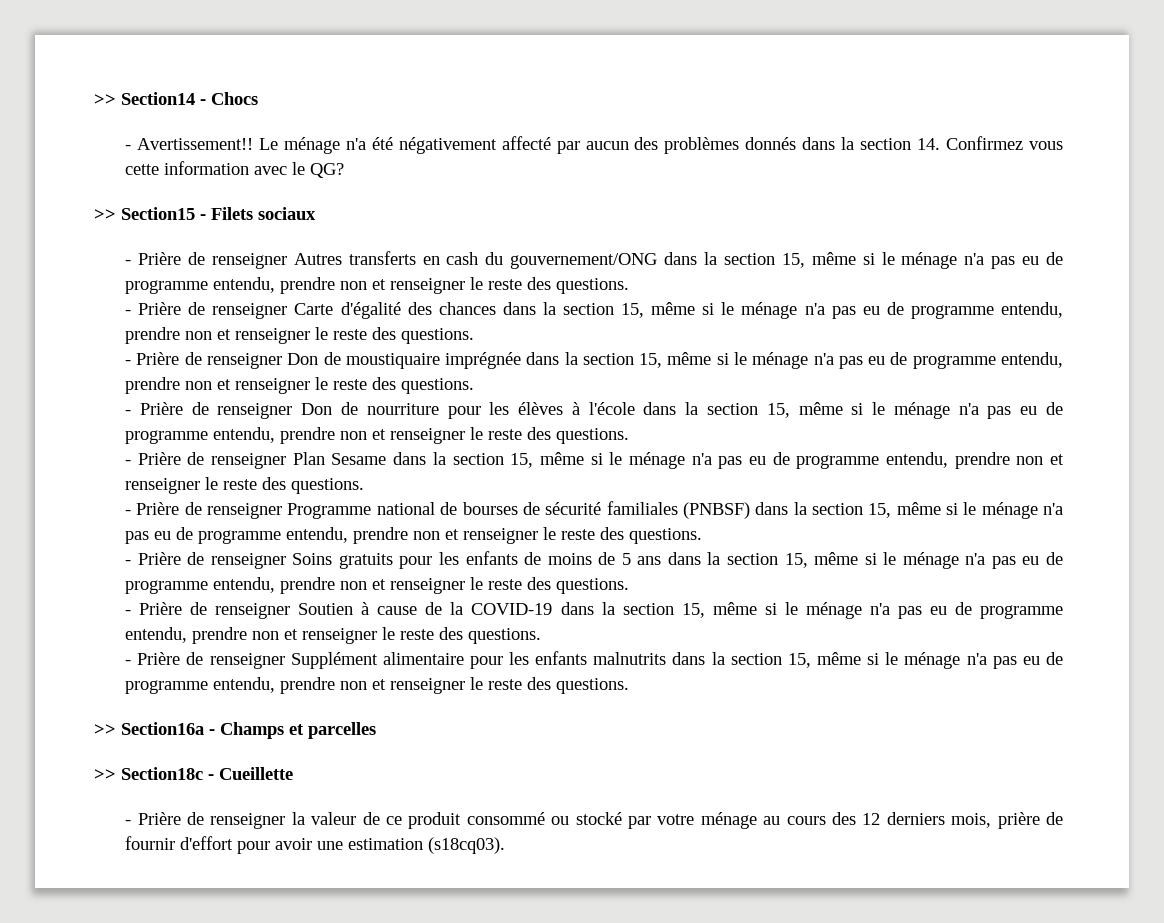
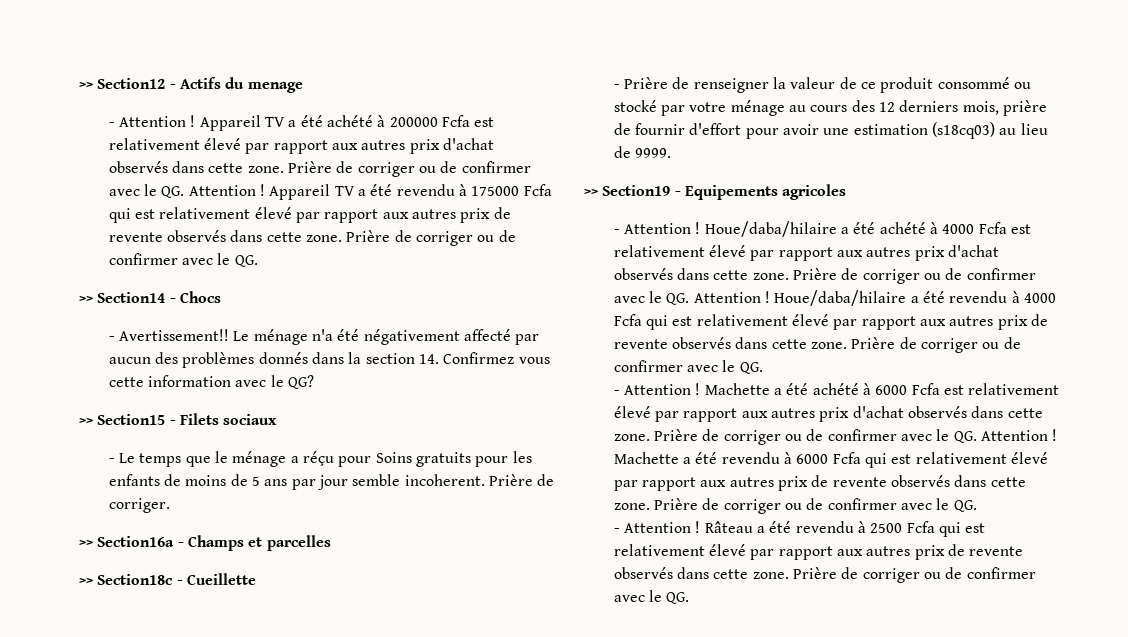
[94,94,116,105] >> -> [79,77,303,93] [108,115,495,131] [108,138,495,154] [108,161,531,177] [108,184,552,200] [108,207,511,223] [108,230,516,246] [108,253,258,267] [79,296,93,303] >> Section12 - Actifs du menage // - Attention ! Appareil TV a été achété à 200000 Fcfa est relativement élevé par rapport aux autres prix d'achat observés dans cette zone. Prière de corriger ou de confirmer avec le QG. Attention ! Appareil TV a été revendu à 175000 Fcfa qui est relativement élevé par rapport aux autres prix de revente observés dans cette zone. Prière de corriger ou de confirmer avec le QG. // >>
[137,251,1063,269] [125,277,630,294] [125,302,1063,319] [125,327,475,344] [125,352,1064,369] [125,377,475,394] [125,402,1063,419] [125,427,630,444] [125,452,1064,469] [125,477,365,494] [125,501,1064,519] [125,527,703,544] [125,552,286,569] Prière de renseigner Autres transferts en cash du gouvernement/ONG dans la section 15, même si le ménage n'a pas eu de programme entendu, prendre non et renseigner le reste des questions. // - Prière de renseigner Carte d'égalité des chances dans la section 15, même si le ménage n'a pas eu de programme entendu, prendre non et renseigner le reste des questions. // - Prière de renseigner Don de moustiquaire imprégnée dans la section 15, même si le ménage n'a pas eu de programme entendu, prendre non et renseigner le reste des questions. // - Prière de renseigner Don de nourriture pour les élèves à l'école dans la section 15, même si le ménage n'a pas eu de programme entendu, prendre non et renseigner le reste des questions. // - Prière de renseigner Plan Sesame dans la section 15, même si le ménage n'a pas eu de programme entendu, prendre non et renseigner le reste des questions. // - Prière de renseigner Programme national de bourses de sécurité familiales (PNBSF) dans la section 15, même si le ménage n'a pas eu de programme entendu, prendre non et renseigner le reste des questions. // - Prière de renseigner -> [119,451,372,467] Le temps que le ménage a réçu pour
[667,552,1064,569] [125,577,630,594] [125,602,1063,619] [125,627,542,644] [125,651,1064,669] [125,677,630,694] dans la section 15, même si le ménage n'a pas eu de programme entendu, prendre non et renseigner le reste des questions. // - Prière de renseigner Soutien à cause de la COVID-19 dans la section 15, même si le ménage n'a pas eu de programme entendu, prendre non et renseigner le reste des questions. // - Prière de renseigner Supplément alimentaire pour les enfants malnutrits dans la section 15, même si le ménage n'a pas eu de programme entendu, prendre non et renseigner le reste des questions. -> [291,474,555,490] [108,498,170,513] par jour semble incoherent. Prière de corriger.
[428,837,506,854] (s18cq03). -> [932,122,1048,139] [613,146,672,158] [584,184,847,200] [613,221,1031,237] [613,245,1000,261] [613,268,1036,284] [613,290,1056,306] [613,314,1048,330] [613,337,1021,353] [613,360,763,374] [613,383,1060,395] [613,406,1043,422] [613,429,1058,445] [613,452,1048,468] [613,475,1026,491] [613,498,977,514] [613,521,986,537] [613,544,1024,560] [613,567,1036,583] [613,590,690,604] (s18cq03) au lieu de 9999. // >> Section19 - Equipements agricoles // - Attention ! Houe/daba/hilaire a été achété à 4000 Fcfa est relativement élevé par rapport aux autres prix d'achat observés dans cette zone. Prière de corriger ou de confirmer avec le QG. Attention ! Houe/daba/hilaire a été revendu à 4000 Fcfa qui est relativement élevé par rapport aux autres prix de revente observés dans cette zone. Prière de corriger ou de confirmer avec le QG. // - Attention ! Machette a été achété à 6000 Fcfa est relativement élevé par rapport aux autres prix d'achat observés dans cette zone. Prière de corriger ou de confirmer avec le QG. Attention ! Machette a été revendu à 6000 Fcfa qui est relativement élevé par rapport aux autres prix de revente observés dans cette zone. Prière de corriger ou de confirmer avec le QG. // - Attention ! Râteau a été revendu à 2500 Fcfa qui est relativement élevé par rapport aux autres prix de revente observés dans cette zone. Prière de corriger ou de confirmer avec le QG.

